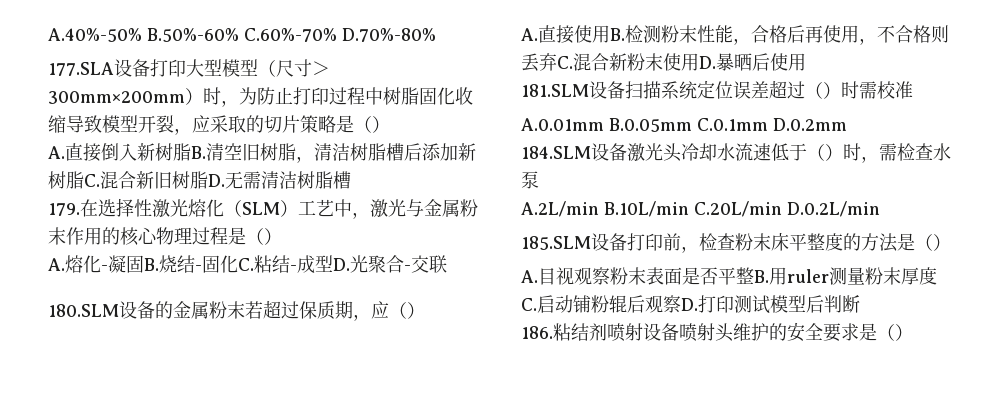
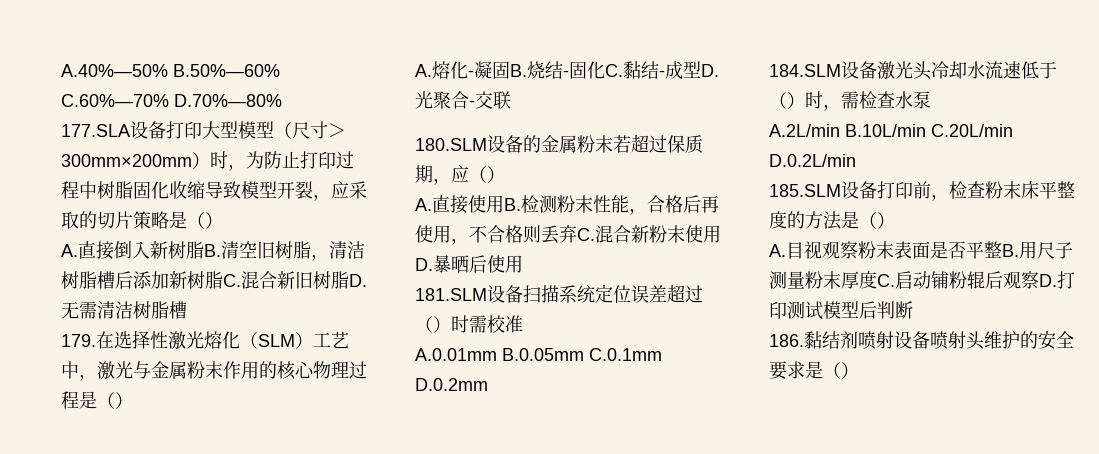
[48,28,436,42] A.40%-50% B.50%-60% C.60%-70% D.70%-80% -> [61,64,280,77] [61,94,282,107] A.40%—50% B.50%—60% C.60%—70% D.70%—80%
[254,255,272,273] 粘 -> [623,61,641,79] 黏
[787,269,829,283] ruler -> [1037,242,1073,259] 尺子
[553,323,571,341] 粘 -> [804,331,822,349] 黏

